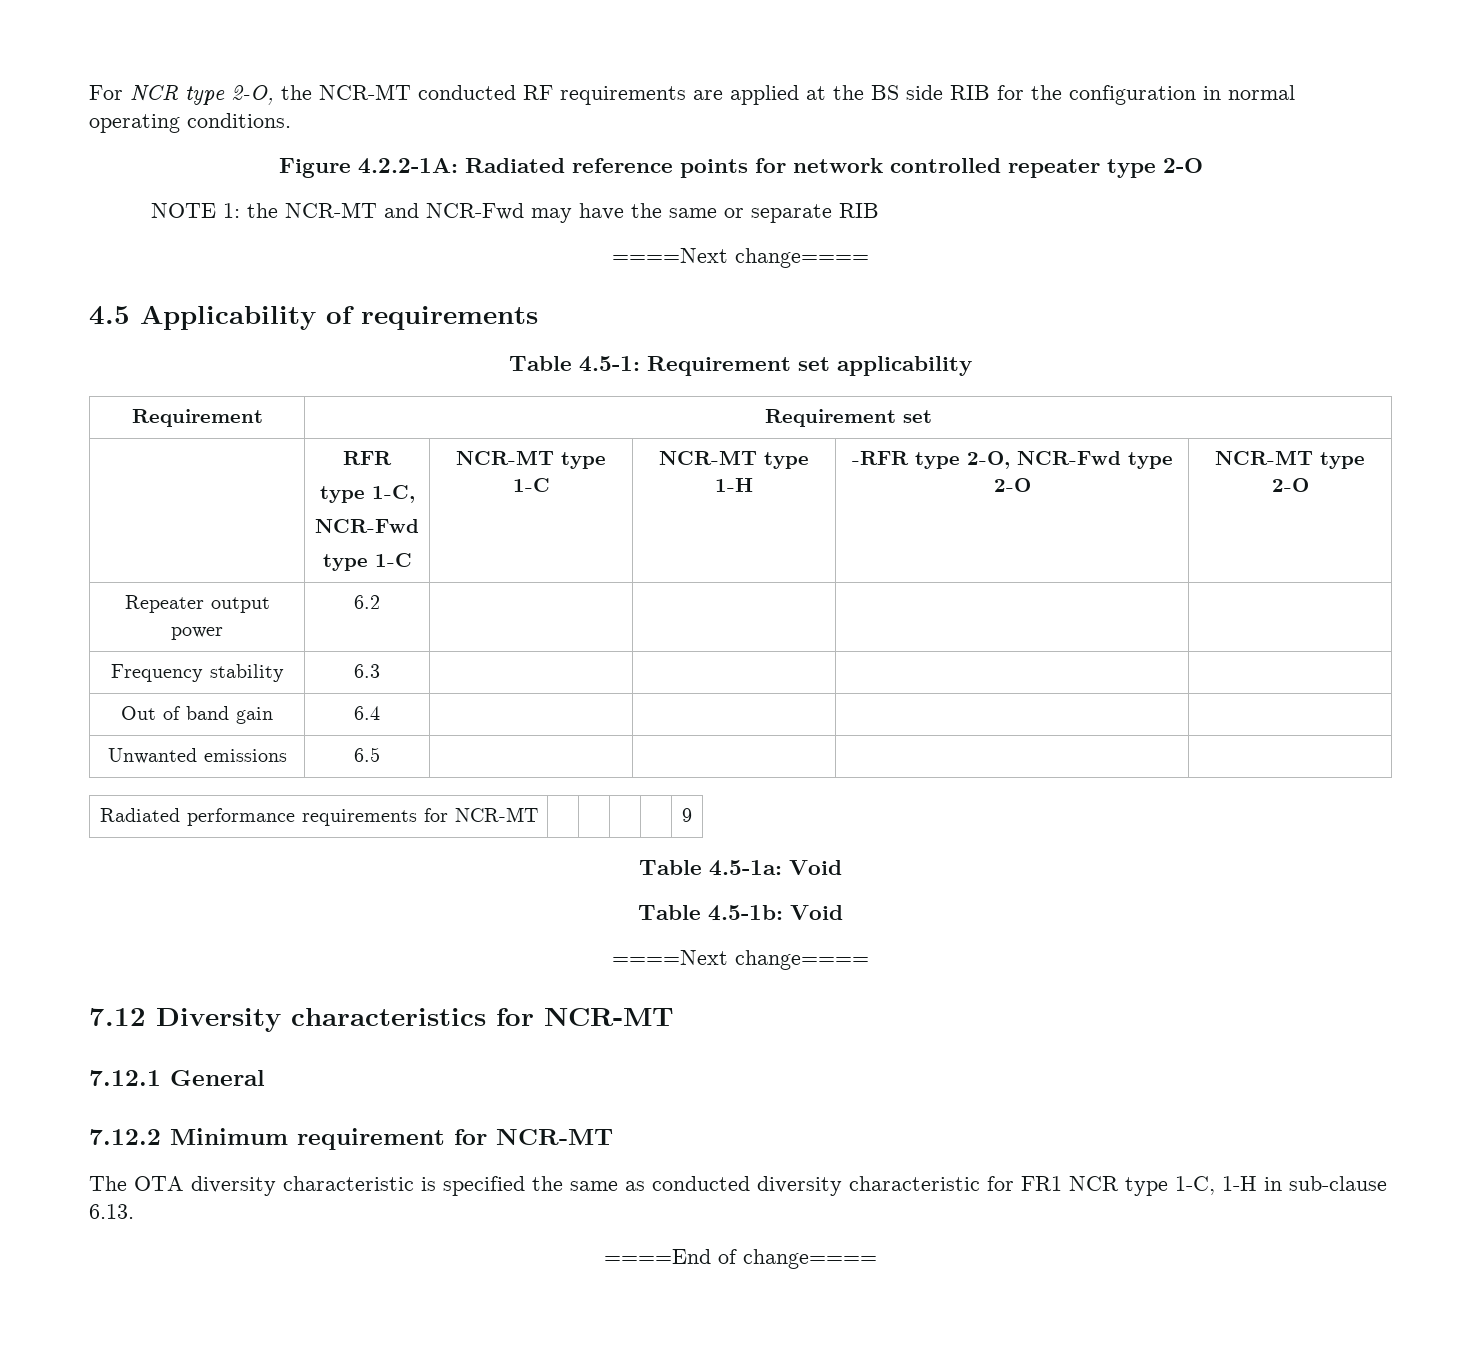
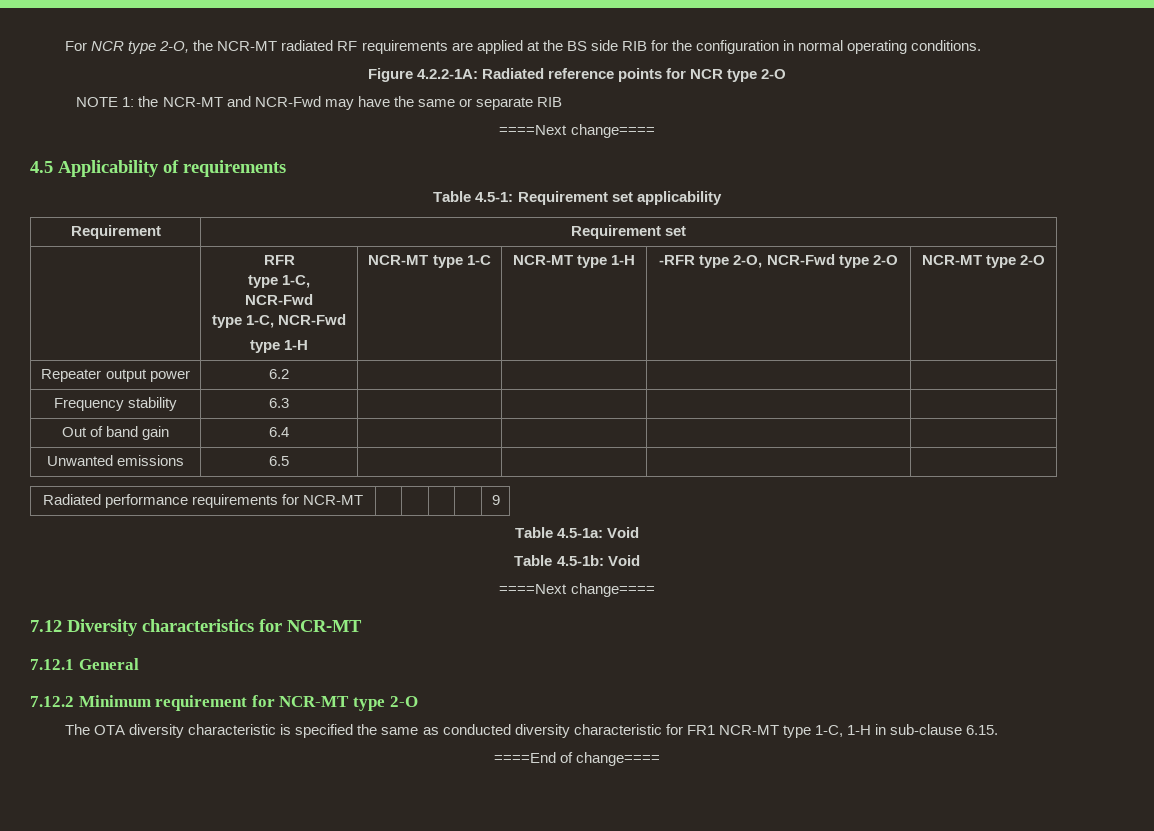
[418,85,516,100] conducted -> [281,40,334,51] radiated
[792,158,1100,178] network controlled repeater -> [690,69,724,79] NCR
[374,553,412,567] 1-C -> [246,314,347,328] [249,340,309,353] 1-C, NCR-Fwd // type 1-H
(613, 1136) none -> [352,696,418,711] type 2-O
[1069,1176,1119,1191] NCR -> [718,725,779,735] NCR-MT
[89,1204,134,1219] 6.13. -> [966,725,999,735] 6.15.

